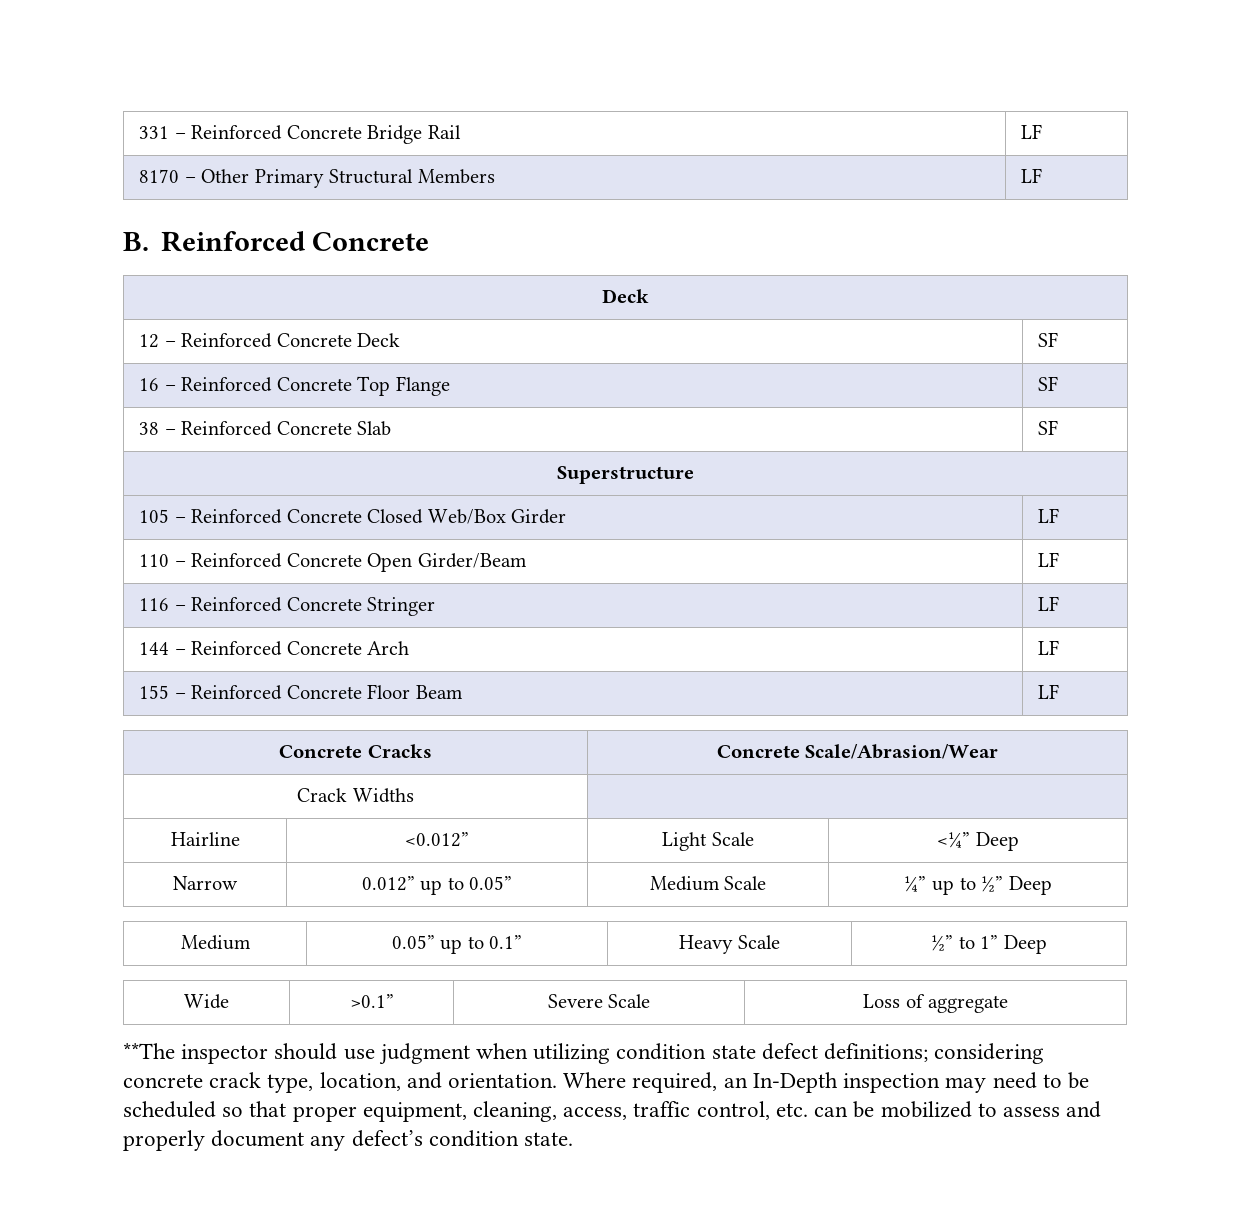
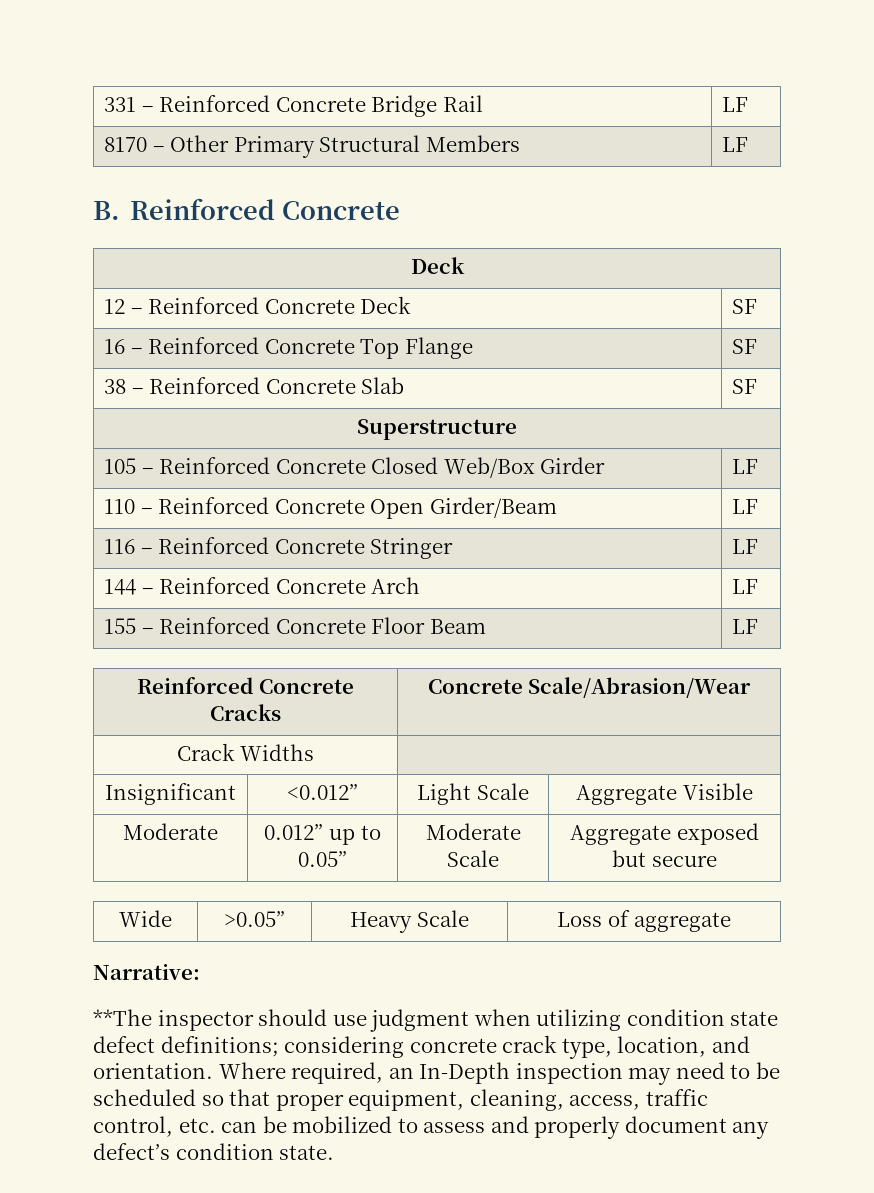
(1060, 691) none -> [137,677,254,694] Reinforced
[170,832,240,846] Hairline -> [105,783,236,805] Insignificant
[937,832,1019,851] [173,876,238,890] <¼” Deep // Narrow -> [576,783,753,805] [123,823,218,840] Aggregate Visible // Moderate
[649,876,767,891] [904,876,1052,895] [180,935,251,950] [391,935,523,954] [678,935,781,954] [931,935,1047,954] Medium Scale | ¼” up to ½” Deep // Medium | 0.05” up to 0.1” | Heavy Scale | ½” to 1” Deep -> [425,823,521,840] [447,850,499,867] [570,823,759,845] [612,850,717,867] Moderate Scale | Aggregate exposed but secure
[349,994,394,1008] [547,994,603,1008] >0.1” | Severe -> [224,911,285,927] [350,912,413,933] >0.05” | Heavy
(1008, 1004) none -> [93,964,200,980] // Narrative:

